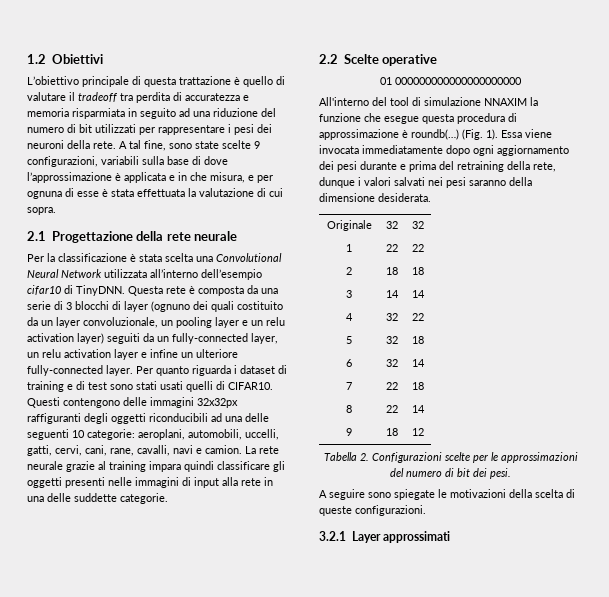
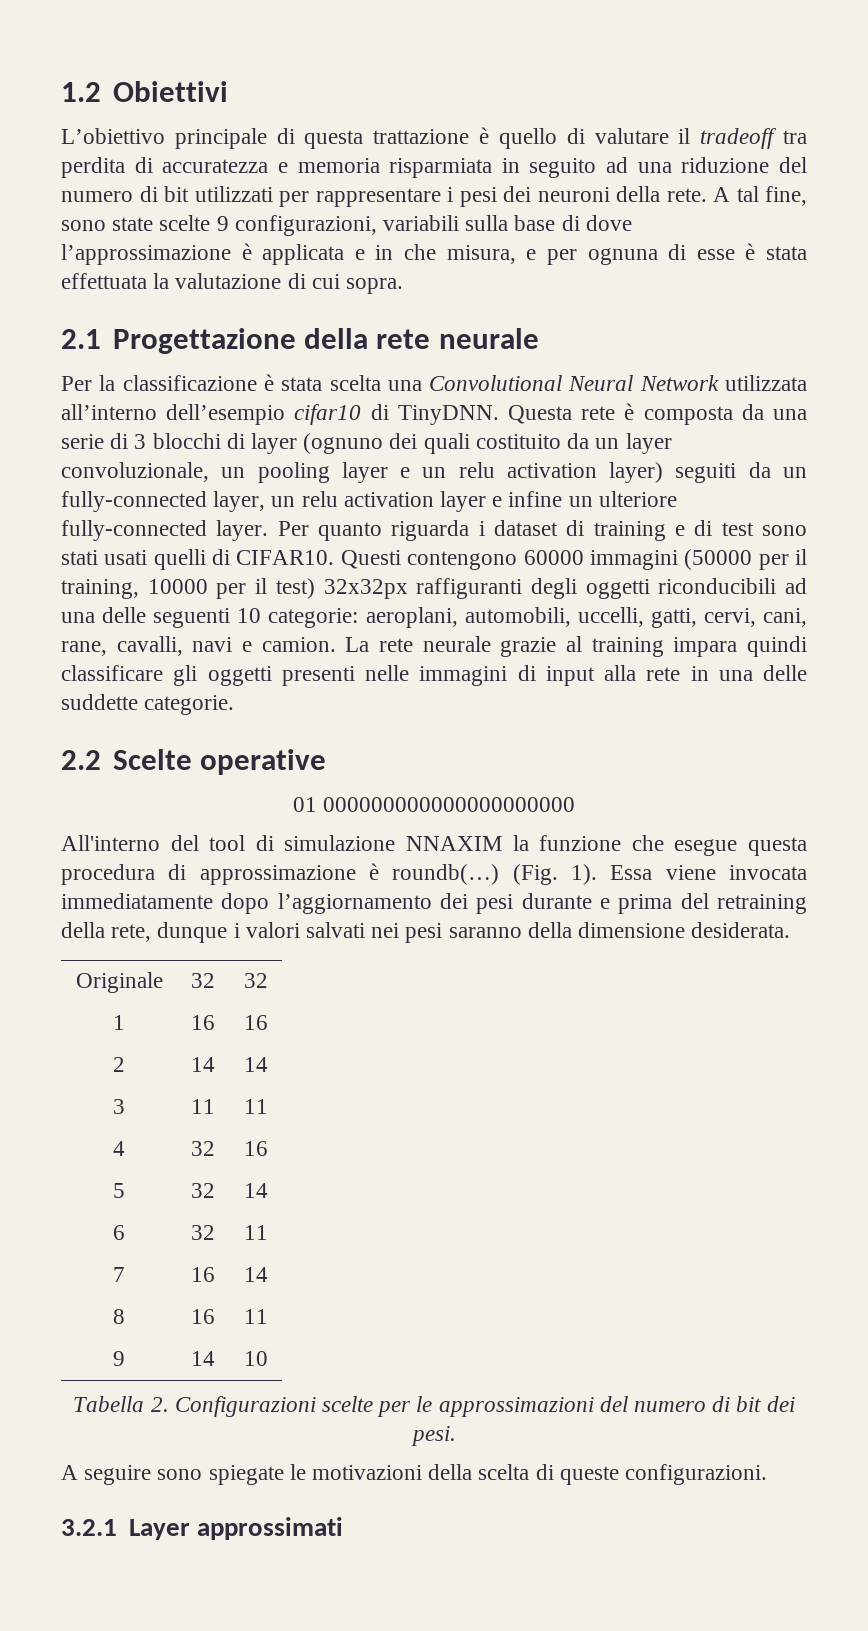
[123,397,194,408] delle immagini -> [523,549,807,570] [61,578,315,599] 60000 immagini (50000 per il training, 10000 per il test)
[473,145,569,156] ogni aggiornamento -> [277,893,432,914] l’aggiornamento
[385,244,398,252] [411,244,424,252] 22 | 22 -> [191,1015,215,1030] [243,1015,268,1030] 16 | 16
[385,267,398,275] [411,267,424,275] [346,290,352,298] | 18 | 18 // 3 -> (125, 1064) none
(425, 294) none -> [113,1099,125,1114] [191,1099,215,1114] [243,1099,268,1114] // 3 | 11 | 11
[411,313,424,321] 22 -> [243,1141,268,1156] 16
[411,336,424,344] 18 -> [243,1183,268,1198] 14
[411,359,425,367] 14 -> [243,1225,268,1240] 11
[385,382,398,390] [411,382,424,390] 22 | 18 -> [191,1267,215,1282] [243,1267,268,1282] 16 | 14
[385,405,398,413] [411,405,425,413] 22 | 14 -> [191,1309,215,1324] [243,1309,268,1324] 16 | 11
[385,428,398,436] [411,428,424,436] 18 | 12 -> [191,1351,215,1366] [243,1351,268,1366] 14 | 10

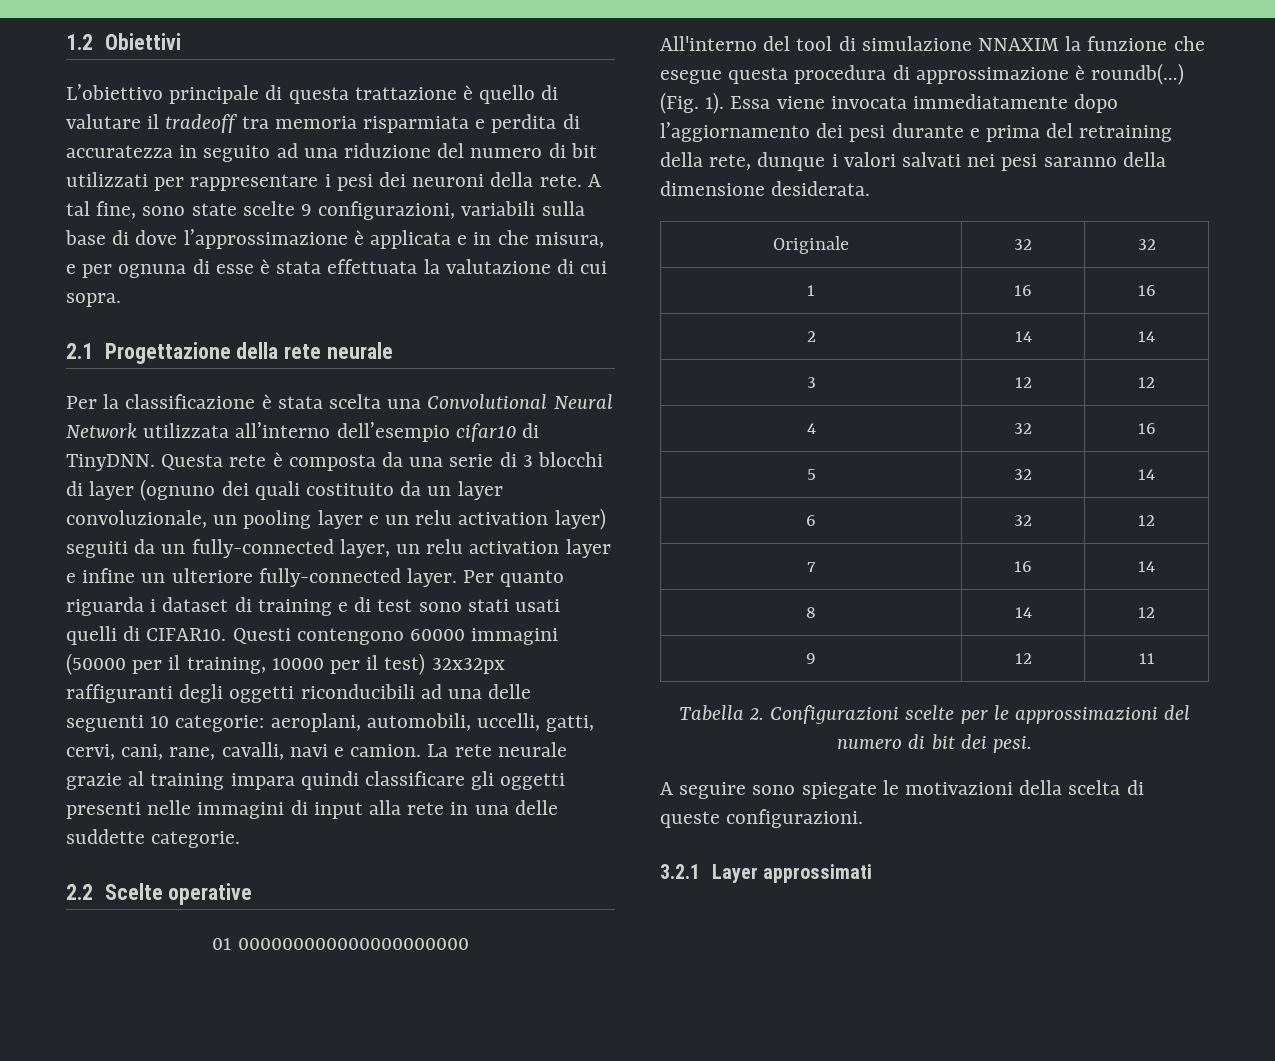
[61,157,493,178] perdita di accuratezza e memoria risparmiata -> [274,114,580,133] [66,145,173,158] memoria risparmiata e perdita di accuratezza
[191,1099,215,1114] [243,1099,268,1114] 11 | 11 -> [1014,377,1032,388] [1138,377,1155,388] 12 | 12
[243,1225,268,1240] 11 -> [1138,515,1155,526] 12
[191,1309,215,1324] [243,1309,268,1324] 16 | 11 -> [1014,607,1032,618] [1138,607,1155,618] 14 | 12
[191,1351,215,1366] [243,1351,268,1366] 14 | 10 -> [1014,653,1032,664] [1138,653,1155,664] 12 | 11

